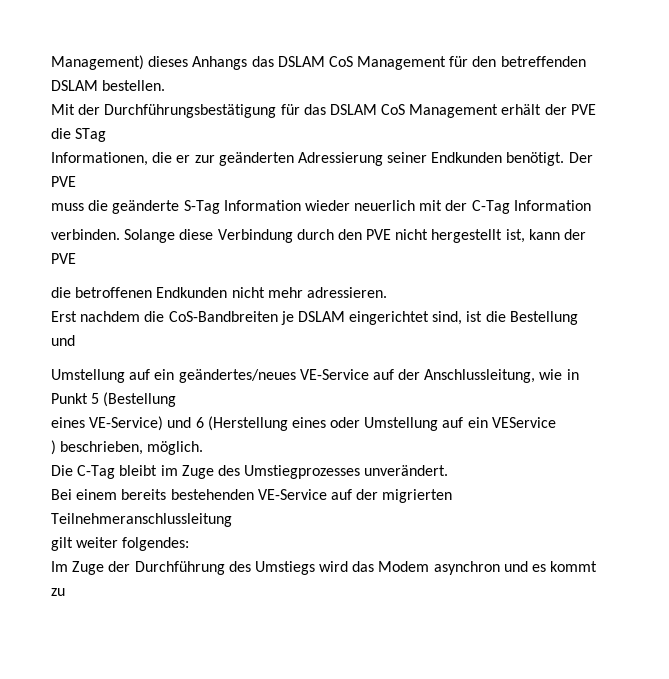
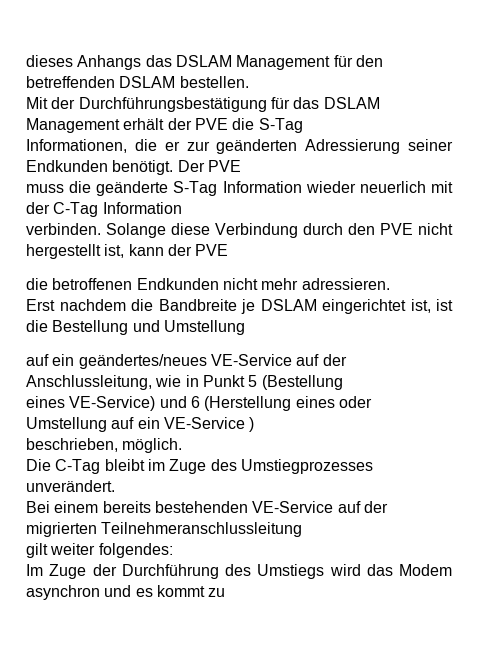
[51,55,144,70] Management) -> (26, 61) none
[328,56,353,67] CoS -> (232, 61) none
[381,104,406,115] CoS -> (380, 103) none
[75,128,107,142] STag -> [258,118,303,133] S-Tag
[168,311,278,322] CoS-Bandbreiten -> [158,299,237,311] Bandbreite
[432,311,463,325] sind, -> [410,299,431,313] ist,
[51,369,125,383] // Umstellung -> [163,320,245,335] Umstellung //
[491,417,556,428] [51,440,56,455] VEService // ) -> [163,417,255,432] VE-Service ) //

